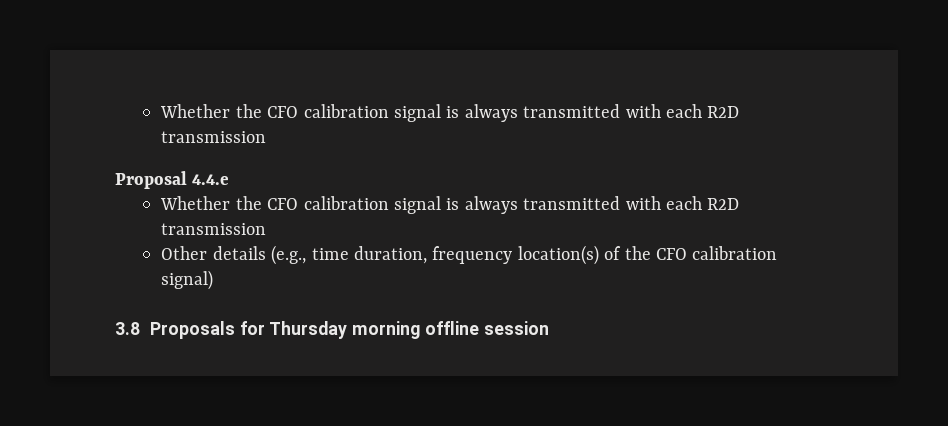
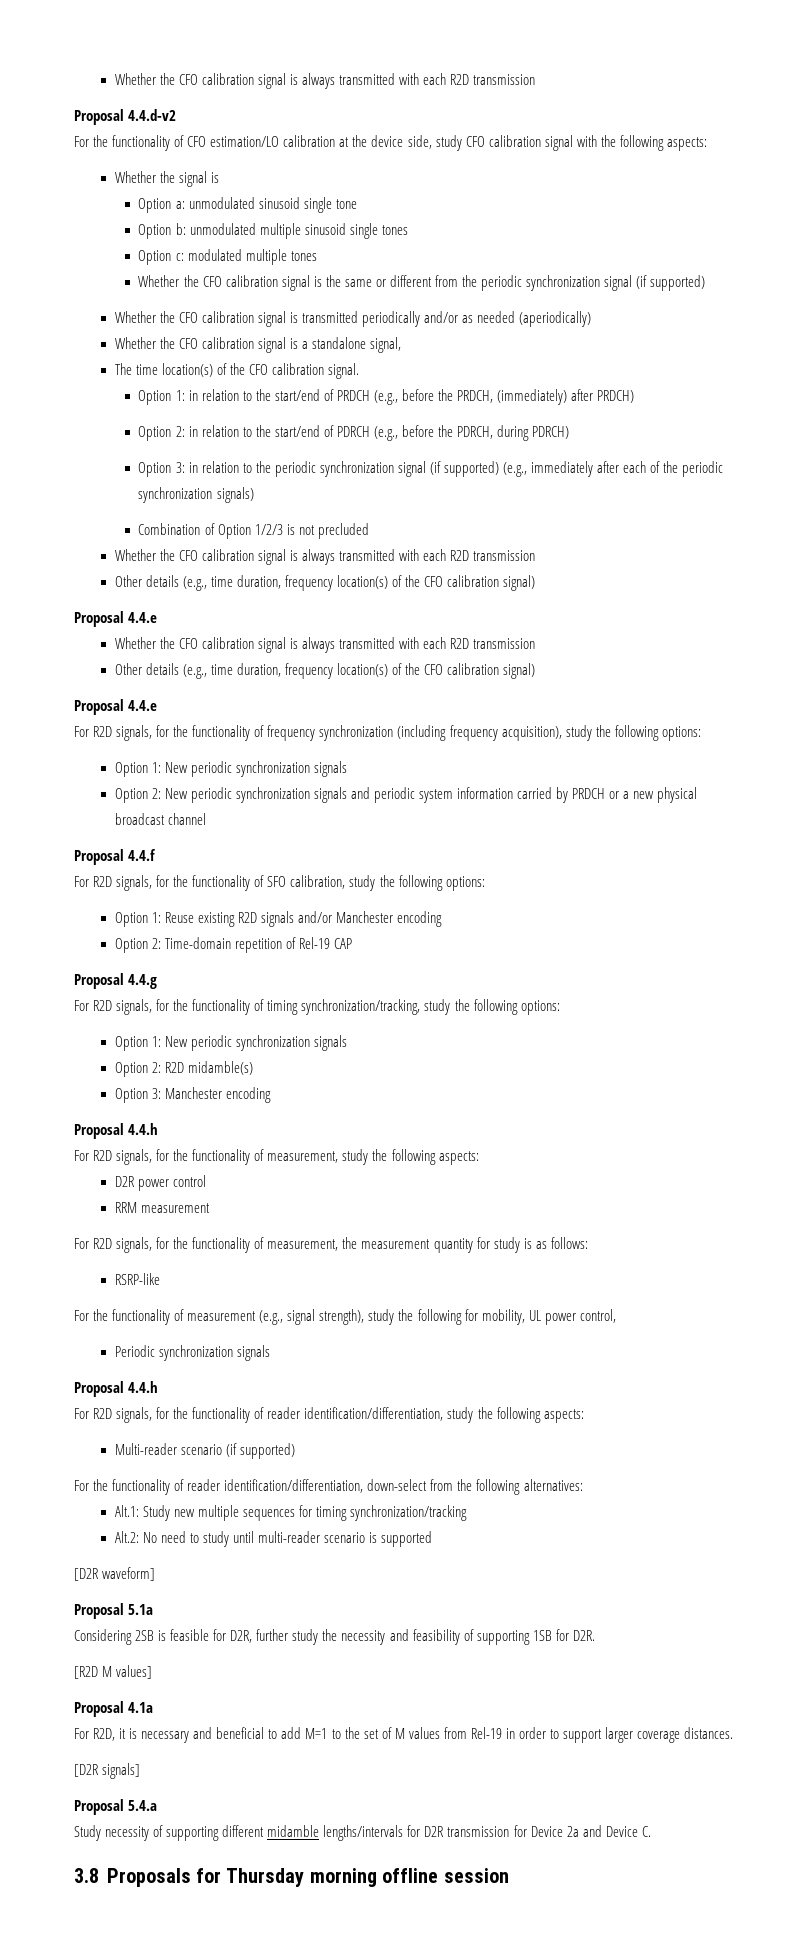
(267, 137) none -> [74,109,177,125] [74,135,707,151] [114,171,219,187] [138,197,357,213] [138,223,408,239] [138,249,317,265] [138,275,706,291] [114,311,592,327] [114,337,401,353] [114,363,359,379] [138,389,635,405] [138,425,570,441] [138,461,724,477] [138,487,254,503] [138,523,369,539] [114,549,536,565] [114,575,536,591] // Proposal 4.4.d-v2 // For the functionality of CFO estimation/LO calibration at the device side, study CFO calibration signal with the following aspects: // Whether the signal is // Option a: unmodulated sinusoid single tone // Option b: unmodulated multiple sinusoid single tones // Option c: modulated multiple tones // Whether the CFO calibration signal is the same or different from the periodic synchronization signal (if supported) // Whether the CFO calibration signal is transmitted periodically and/or as needed (aperiodically) // Whether the CFO calibration signal is a standalone signal, // The time location(s) of the CFO calibration signal. // Option 1: in relation to the start/end of PRDCH (e.g., before the PRDCH, (immediately) after PRDCH) // Option 2: in relation to the start/end of PDRCH (e.g., before the PDRCH, during PDRCH) // Option 3: in relation to the periodic synchronization signal (if supported) (e.g., immediately after each of the periodic synchronization signals) // Combination of Option 1/2/3 is not precluded // Whether the CFO calibration signal is always transmitted with each R2D transmission // Other details (e.g., time duration, frequency location(s) of the CFO calibration signal)
(214, 280) none -> [74,699,158,715] [74,725,701,741] [114,761,347,777] [114,787,698,803] [114,813,206,825] [74,849,157,865] [74,875,485,891] [114,911,442,927] [114,937,352,953] [74,973,158,989] [74,999,560,1015] [114,1035,347,1051] [114,1061,253,1077] [114,1087,271,1103] [74,1123,159,1139] [74,1149,479,1165] [114,1175,206,1191] [114,1202,210,1213] [74,1237,588,1253] [114,1273,160,1285] [74,1309,616,1325] [114,1345,270,1361] [74,1381,159,1397] [74,1407,584,1423] [114,1443,295,1459] [74,1479,583,1495] [114,1505,467,1521] [114,1531,432,1547] [74,1567,156,1581] [74,1603,154,1619] [74,1629,595,1645] [74,1665,153,1679] [74,1701,154,1717] [74,1727,734,1743] [74,1763,141,1779] [74,1799,158,1815] [74,1825,651,1841] // Proposal 4.4.e // For R2D signals, for the functionality of frequency synchronization (including frequency acquisition), study the following options: // Option 1: New periodic synchronization signals // Option 2: New periodic synchronization signals and periodic system information carried by PRDCH or a new physical broadcast channel // Proposal 4.4.f // For R2D signals, for the functionality of SFO calibration, study the following options: // Option 1: Reuse existing R2D signals and/or Manchester encoding // Option 2: Time-domain repetition of Rel-19 CAP // Proposal 4.4.g // For R2D signals, for the functionality of timing synchronization/tracking, study the following options: // Option 1: New periodic synchronization signals // Option 2: R2D midamble(s) // Option 3: Manchester encoding // Proposal 4.4.h // For R2D signals, for the functionality of measurement, study the following aspects: // D2R power control // RRM measurement // For R2D signals, for the functionality of measurement, the measurement quantity for study is as follows: // RSRP-like // For the functionality of measurement (e.g., signal strength), study the following for mobility, UL power control, // Periodic synchronization signals // Proposal 4.4.h // For R2D signals, for the functionality of reader identification/differentiation, study the following aspects: // Multi-reader scenario (if supported) // For the functionality of reader identification/differentiation, down-select from the following alternatives: // Alt.1: Study new multiple sequences for timing synchronization/tracking // Alt.2: No need to study until multi-reader scenario is supported // [D2R waveform] // Proposal 5.1a // Considering 2SB is feasible for D2R, further study the necessity and feasibility of supporting 1SB for D2R. // [R2D M values] // Proposal 4.1a // For R2D, it is necessary and beneficial to add M=1 to the set of M values from Rel-19 in order to support larger coverage distances. // [D2R signals] // Proposal 5.4.a // Study necessity of supporting different midamble lengths/intervals for D2R transmission for Device 2a and Device C.

